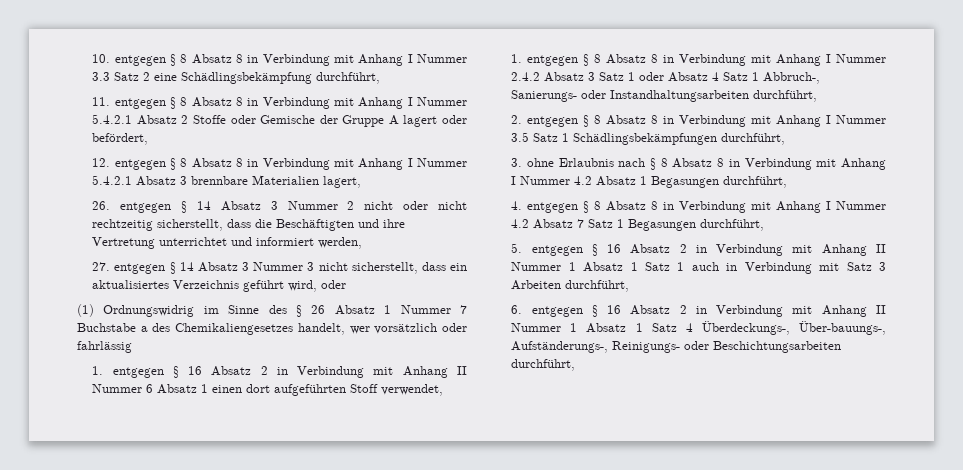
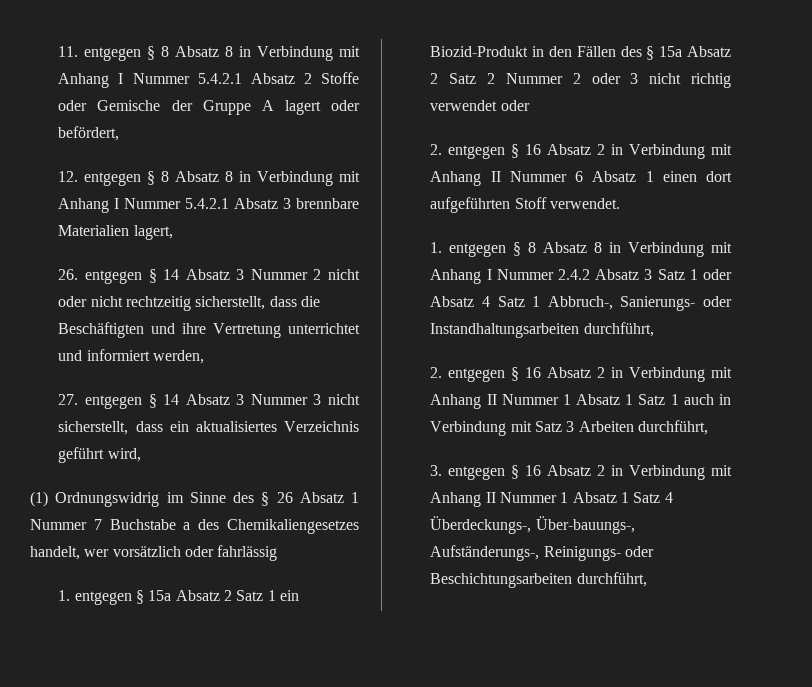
[92,54,467,66] [92,72,381,84] 10. entgegen § 8 Absatz 8 in Verbindung mit Anhang I Nummer 3.3 Satz 2 eine Schädlingsbekämpfung durchführt, // -> (58, 51) none
[321,280,347,289] oder -> (141, 455) none
(179, 372) none -> [148,590,299,601] [430,46,731,60] [430,73,731,88] [430,100,530,111] [430,144,520,159] 15a Absatz 2 Satz 1 ein Biozid-Produkt in den Fällen des § 15a Absatz 2 Satz 2 Nummer 2 oder 3 nicht richtig verwendet oder // 2. entgegen §
[381,384,444,396] verwendet, -> [550,198,621,209] verwendet.
[594,115,886,127] [511,132,786,145] [511,158,886,170] [511,176,788,188] [511,201,886,213] [511,219,765,231] [511,243,598,256] 8 Absatz 8 in Verbindung mit Anhang I Nummer 3.5 Satz 1 Schädlingsbekämpfungen durchführt, // 3. ohne Erlaubnis nach § 8 Absatz 8 in Verbindung mit Anhang I Nummer 4.2 Absatz 1 Begasungen durchführt, // 4. entgegen § 8 Absatz 8 in Verbindung mit Anhang I Nummer 4.2 Absatz 7 Satz 1 Begasungen durchführt, // 5. entgegen § -> (520, 374) none
[511,305,523,314] 6. -> [430,465,443,476] 3.

